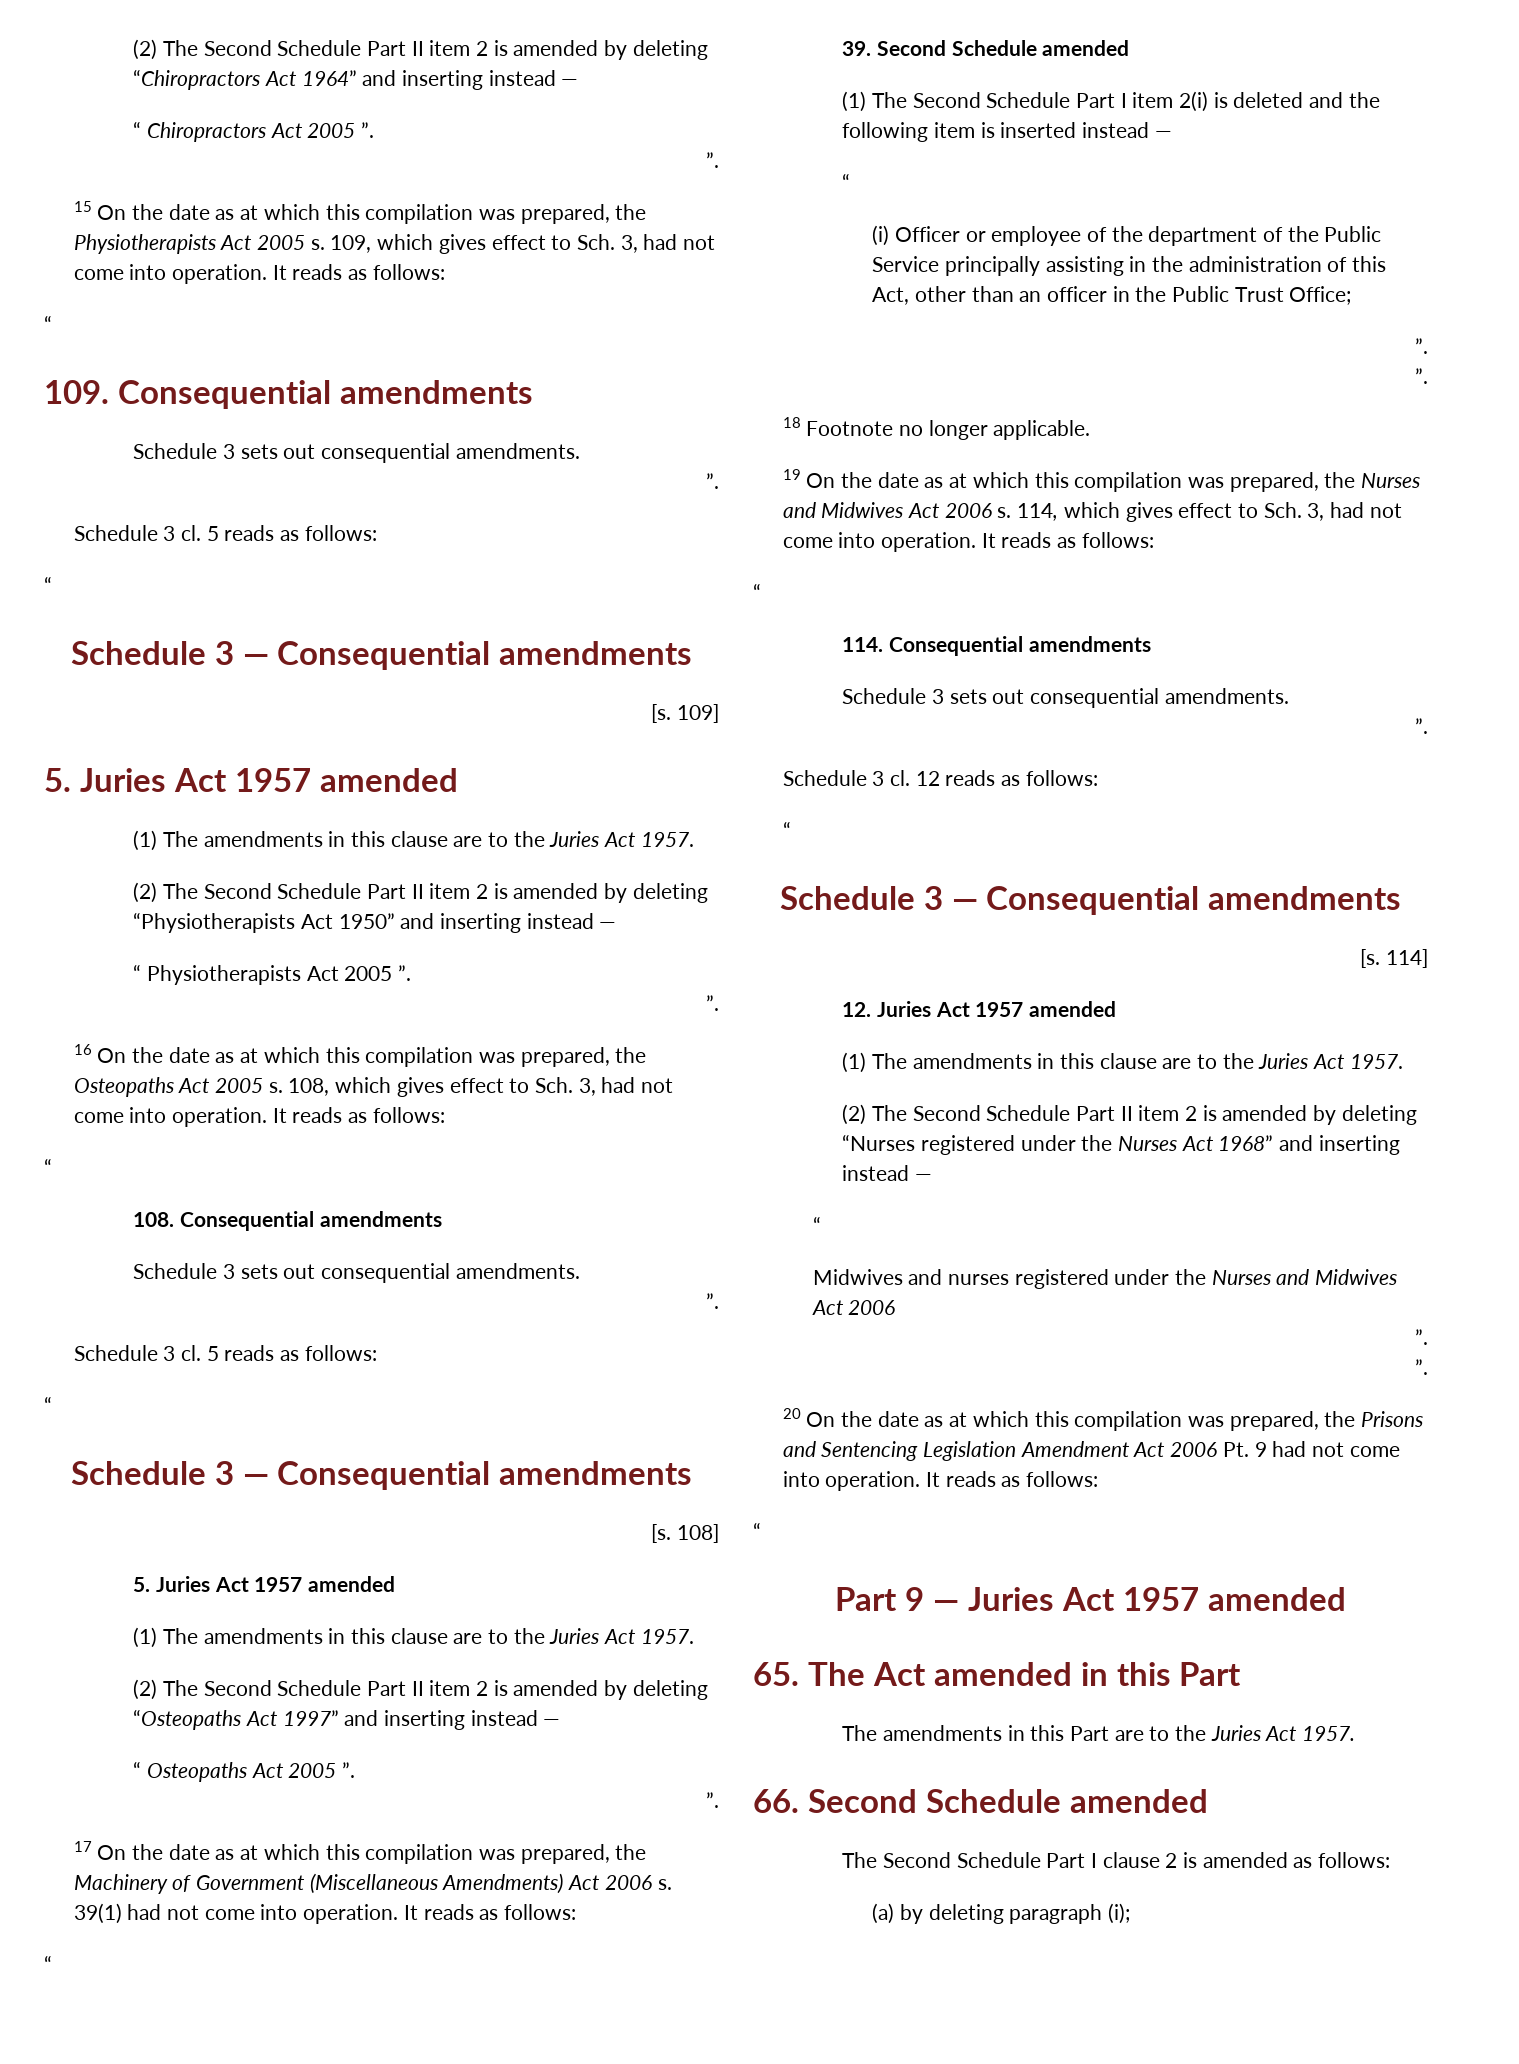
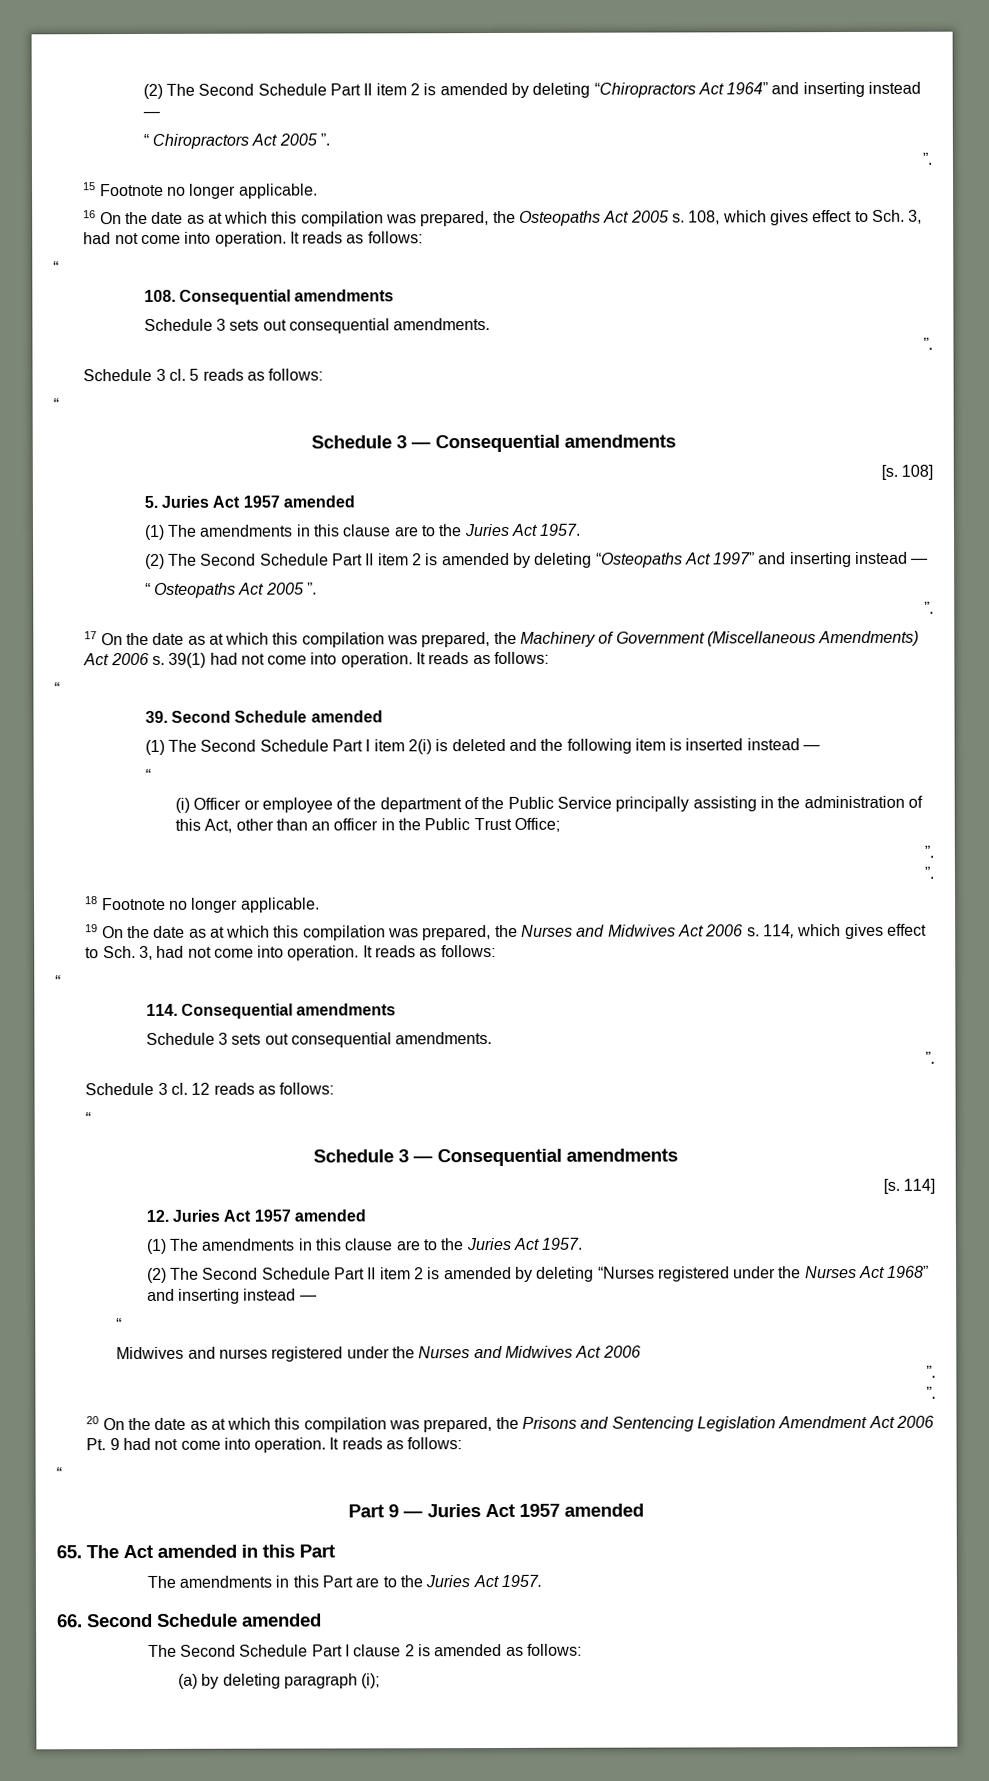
[97,204,647,224] [73,234,715,254] [73,264,445,284] [44,315,52,332] [44,380,533,409] [133,443,580,463] [706,473,719,489] [73,525,377,541] [44,576,52,593] [70,641,693,670] [651,704,719,723] [44,768,458,792] [133,830,694,851] [133,882,708,903] [133,912,617,933] [133,964,412,985] [706,995,719,1011] On the date as at which this compilation was prepared, the Physiotherapists Act 2005 s. 109, which gives effect to Sch. 3, had not come into operation. It reads as follows: // “ // 109. Consequential amendments // Schedule 3 sets out consequential amendments. // ”. // Schedule 3 cl. 5 reads as follows: // “ // Schedule 3 — Consequential amendments // [s. 109] // 5. Juries Act 1957 amended // (1) The amendments in this clause are to the Juries Act 1957. // (2) The Second Schedule Part II item 2 is amended by deleting “Physiotherapists Act 1950” and inserting instead — // “ Physiotherapists Act 2005 ”. // ”. -> [99,183,318,199] Footnote no longer applicable.

